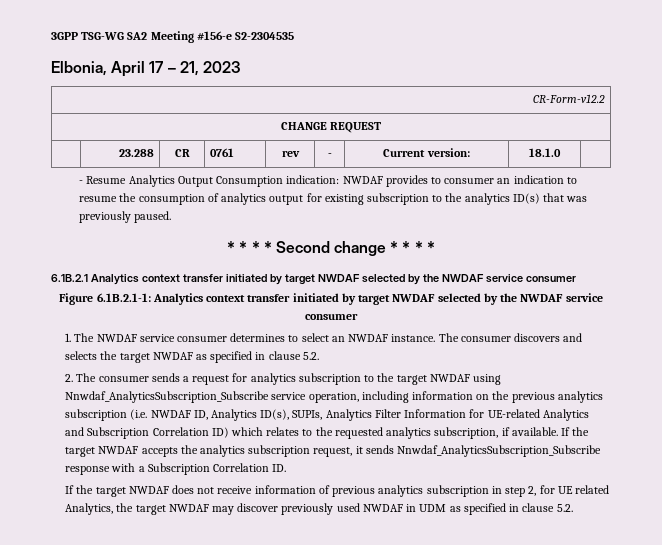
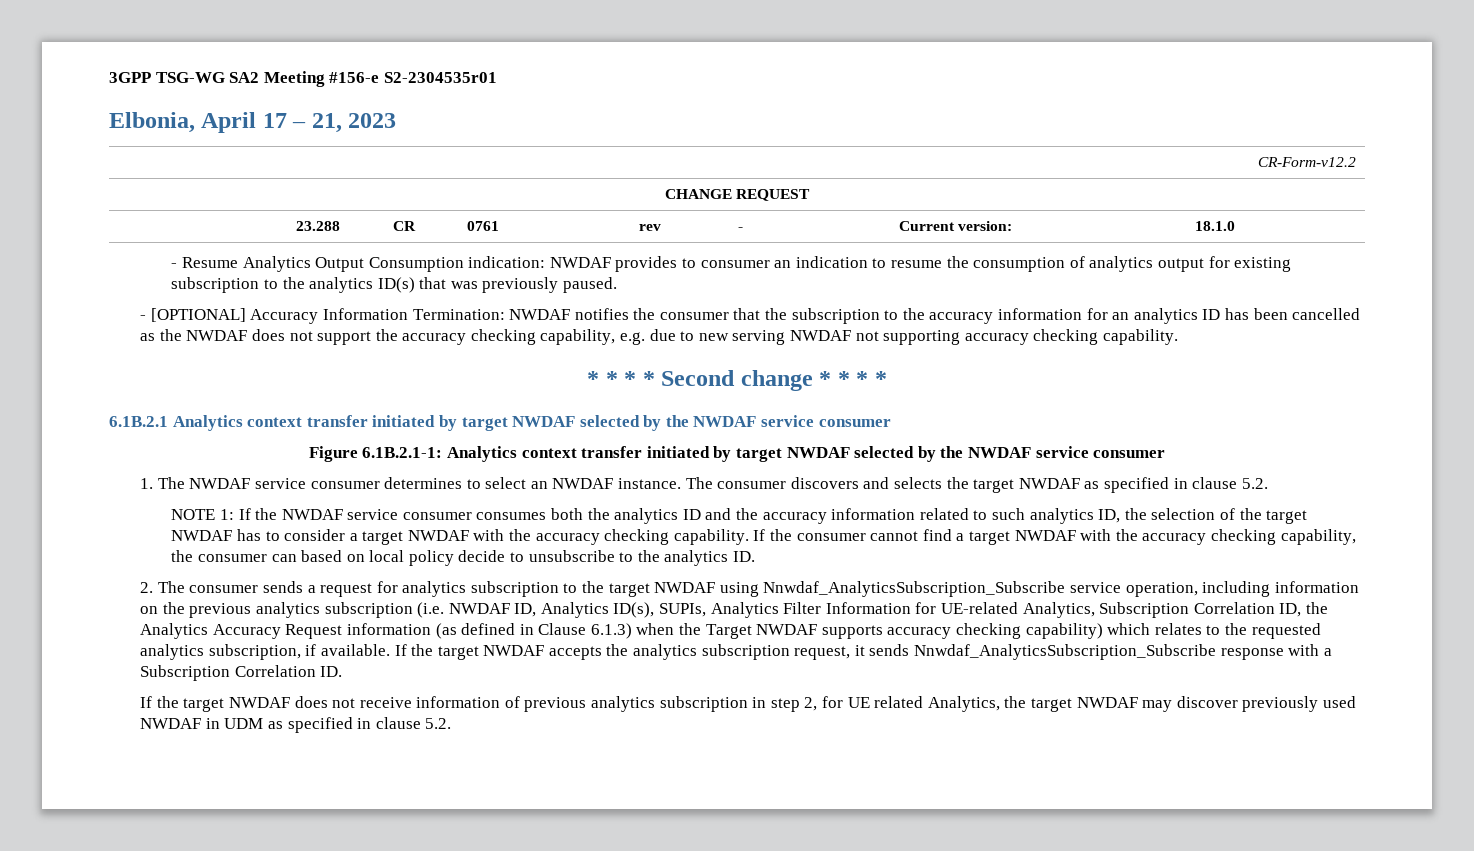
[235,32,295,40] S2-2304535 -> [383,72,497,83] S2-2304535r01
(172, 217) none -> [140,308,1361,324] [140,329,1178,345] // - [OPTIONAL] Accuracy Information Termination: NWDAF notifies the consumer that the subscription to the accuracy information for an analytics ID has been cancelled as the NWDAF does not support the accuracy checking capability, e.g. due to new serving NWDAF not supporting accuracy checking capability.
(319, 356) none -> [171,508,1308,524] [171,529,1356,545] [171,550,756,566] // NOTE 1: If the NWDAF service consumer consumes both the analytics ID and the accuracy information related to such analytics ID, the selection of the target NWDAF has to consider a target NWDAF with the accuracy checking capability. If the consumer cannot find a target NWDAF with the accuracy checking capability, the consumer can based on local policy decide to unsubscribe to the analytics ID.
[542,409,589,421] [65,427,229,439] Analytics and Subscription Correlation ID) -> [1022,602,1328,618] [140,623,1103,639] Analytics, Subscription Correlation ID, the Analytics Accuracy Request information (as defined in Clause 6.1.3) when the Target NWDAF supports accuracy checking capability)

